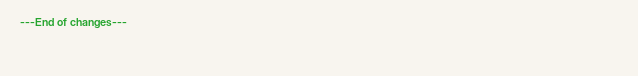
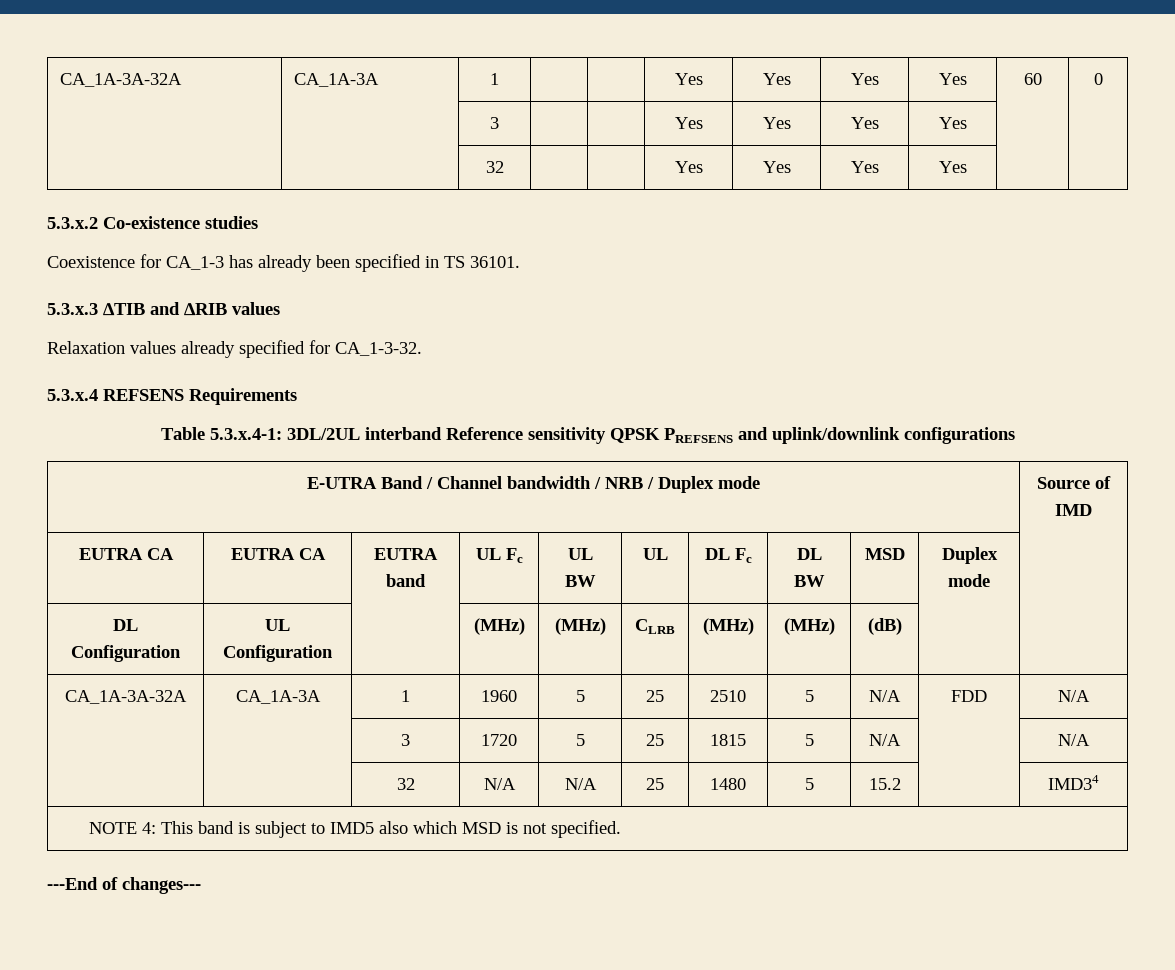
(20, 22) none -> [60,73,183,87] [294,73,380,87] [490,73,499,85] [674,73,703,85] [762,73,791,85] [850,73,879,85] [938,73,967,85] [1023,73,1042,85] [1093,73,1103,85] [490,117,499,129] [674,117,703,129] [762,117,791,129] [850,117,879,129] [938,117,967,129] [485,161,504,173] [674,161,703,173] [762,161,791,173] [850,161,879,173] [938,161,967,173] [47,216,258,229] [47,254,520,272] [47,302,280,316] [47,340,422,358] [47,388,297,405] [160,427,1015,444] [307,476,760,493] [1037,476,1111,489] [1055,504,1092,516] [78,548,174,560] [230,548,326,560] [374,548,438,560] [386,574,426,587] [475,548,523,563] [567,548,593,560] [564,575,596,587] [642,548,668,560] [704,548,752,563] [796,548,822,560] [793,575,825,587] [864,548,905,560] [941,547,998,564] [948,574,990,587] [113,619,138,631] [71,645,181,662] [265,619,290,631] [223,645,333,662] [473,618,525,635] [554,618,606,635] [635,619,675,634] [702,618,754,635] [783,618,835,635] [867,618,902,635] [65,690,187,704] [235,690,321,704] [401,690,410,702] [481,690,517,702] [575,690,585,702] [646,690,664,702] [710,690,746,702] [804,690,814,702] [869,690,901,702] [951,690,987,702] [1058,690,1090,702] [401,734,410,746] [481,734,517,746] [575,734,585,746] [646,734,664,746] [710,734,746,746] [804,734,814,746] [869,734,901,746] [1058,734,1090,746] [396,778,415,790] [483,778,516,790] [564,778,597,790] [646,778,664,790] [710,778,746,790] [804,778,814,790] [868,778,901,790] [1048,775,1099,790] [89,820,622,838] CA_1A-3A-32A | CA_1A-3A | 1 | | | Yes | Yes | Yes | Yes | 60 | 0 // | | 3 | | | Yes | Yes | Yes | Yes | | // | | 32 | | | Yes | Yes | Yes | Yes | | // 5.3.x.2 Co-existence studies // Coexistence for CA_1-3 has already been specified in TS 36101. // 5.3.x.3 ∆TIB and ∆RIB values // Relaxation values already specified for CA_1-3-32. // 5.3.x.4 REFSENS Requirements // Table 5.3.x.4-1: 3DL/2UL interband Reference sensitivity QPSK PREFSENS and uplink/downlink configurations // E-UTRA Band / Channel bandwidth / NRB / Duplex mode | Source of IMD // EUTRA CA | EUTRA CA | EUTRA band | UL Fc | UL BW | UL | DL Fc | DL BW | MSD | Duplex mode | // DL Configuration | UL Configuration | | (MHz) | (MHz) | CLRB | (MHz) | (MHz) | (dB) | | // CA_1A-3A-32A | CA_1A-3A | 1 | 1960 | 5 | 25 | 2510 | 5 | N/A | FDD | N/A // | | 3 | 1720 | 5 | 25 | 1815 | 5 | N/A | | N/A // | | 32 | N/A | N/A | 25 | 1480 | 5 | 15.2 | | IMD34 // NOTE 4: This band is subject to IMD5 also which MSD is not specified. //

